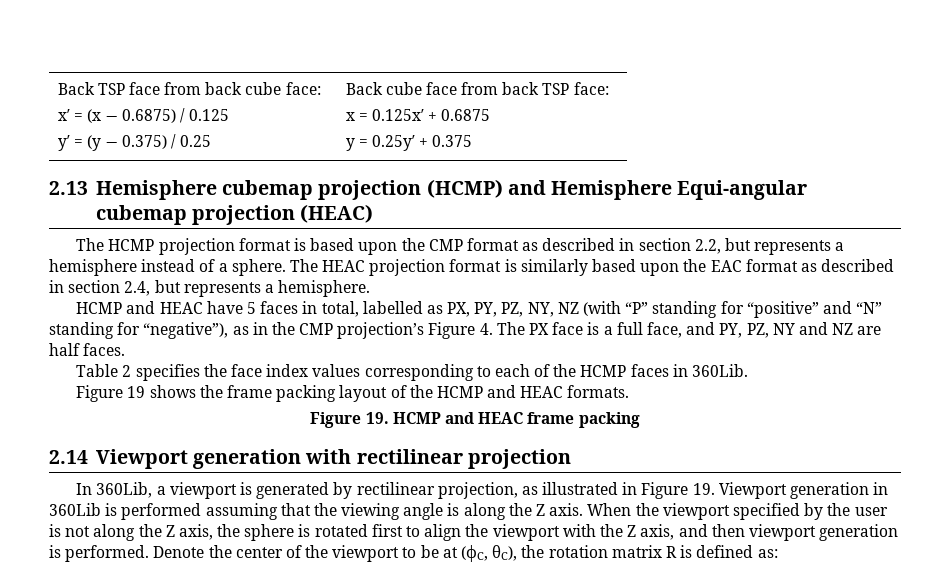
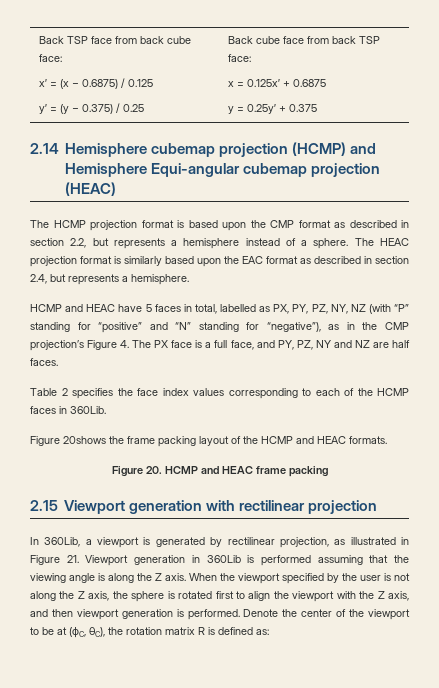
[49,181,88,195] 2.13 -> [30,143,59,154] 2.14
[127,385,196,398] 19 shows -> [63,436,106,444] 20shows
[365,412,389,424] 19. -> [145,466,162,474] 20.
[49,450,88,464] 2.14 -> [30,500,58,511] 2.15
[692,483,715,495] 19. -> [66,555,79,563] 21.

